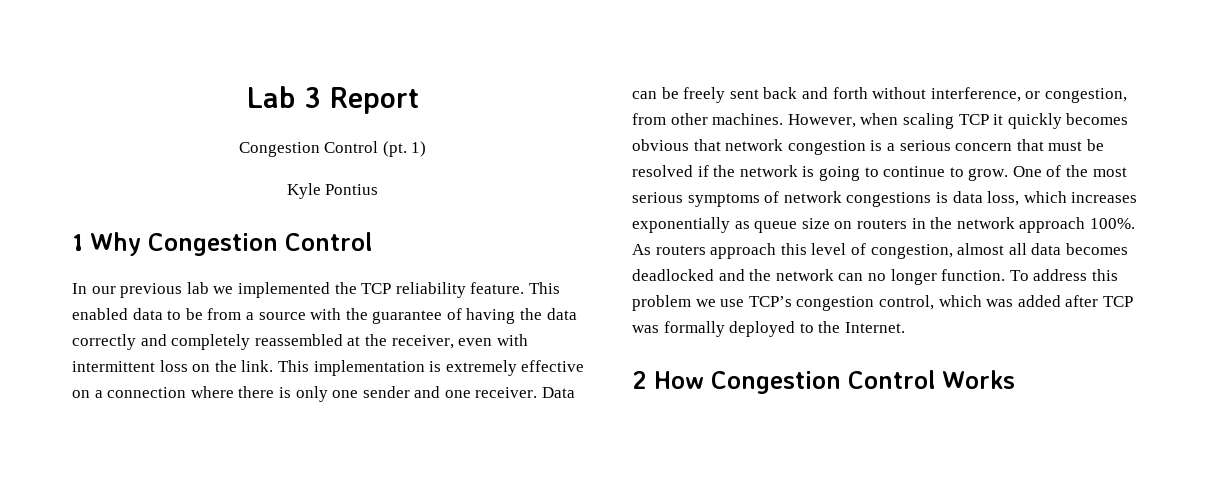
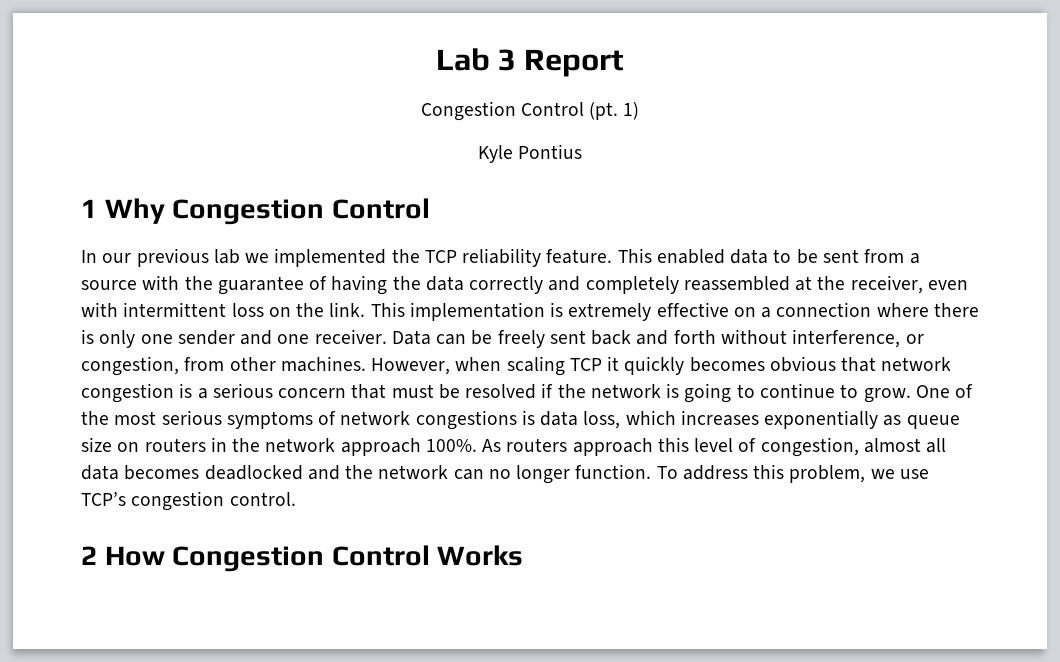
(203, 314) none -> [822,249,859,263] sent
[632,295,691,311] problem -> [789,465,866,483] problem,
[878,295,1133,310] [632,321,905,337] control, which was added after TCP was formally deployed to the Internet. -> [229,492,296,506] control.

